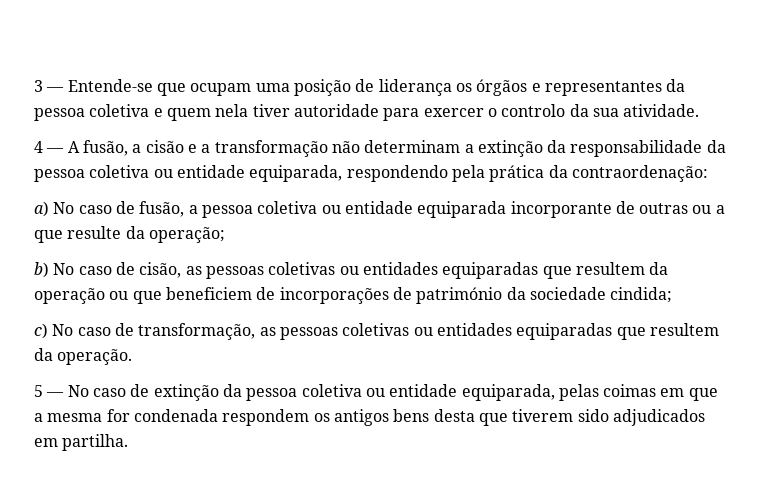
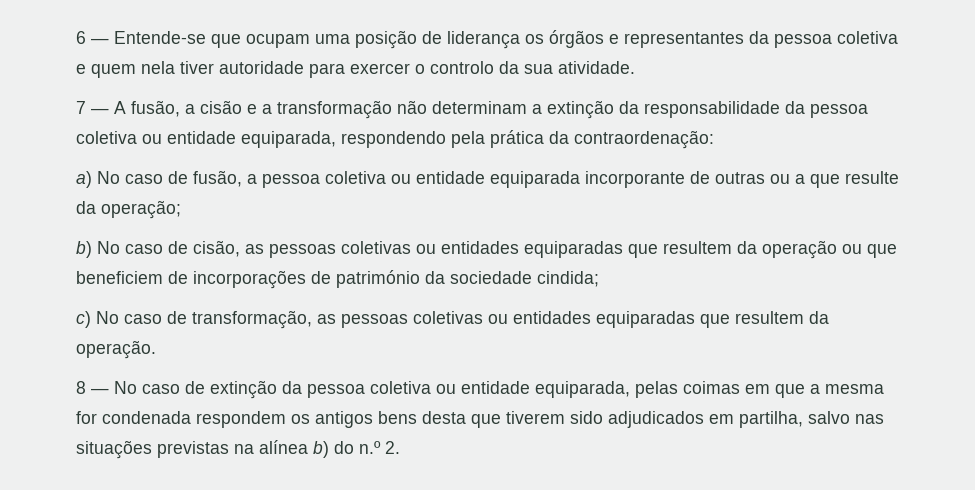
[34,80,43,92] 3 -> [76,31,86,44] 6
[34,141,43,153] 4 -> [76,101,86,114] 7
[34,385,43,397] 5 -> [76,381,86,394] 8
[62,434,129,451] partilha. -> [739,411,884,428] [76,440,400,459] partilha, salvo nas situações previstas na alínea b) do n.º 2.

